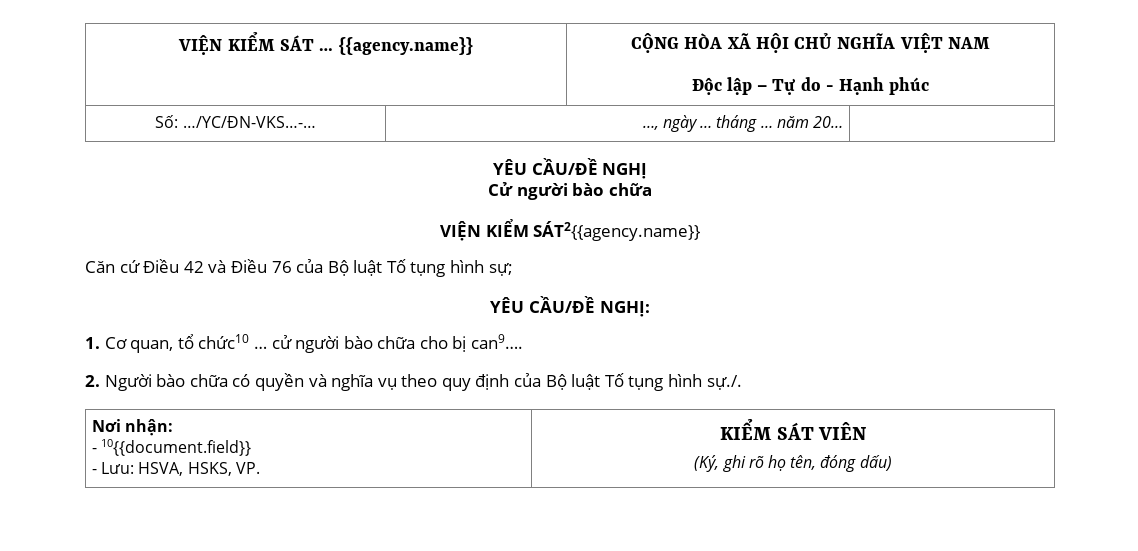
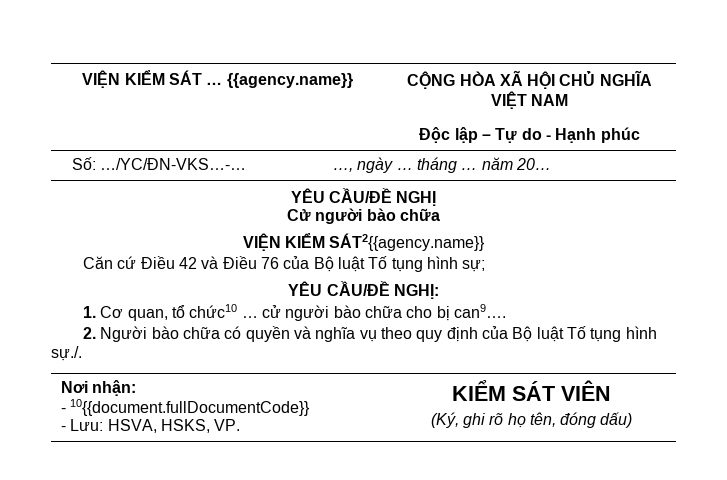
[101,439,252,456] 10{{document.field}} -> [70,399,311,416] 10{{document.fullDocumentCode}}

